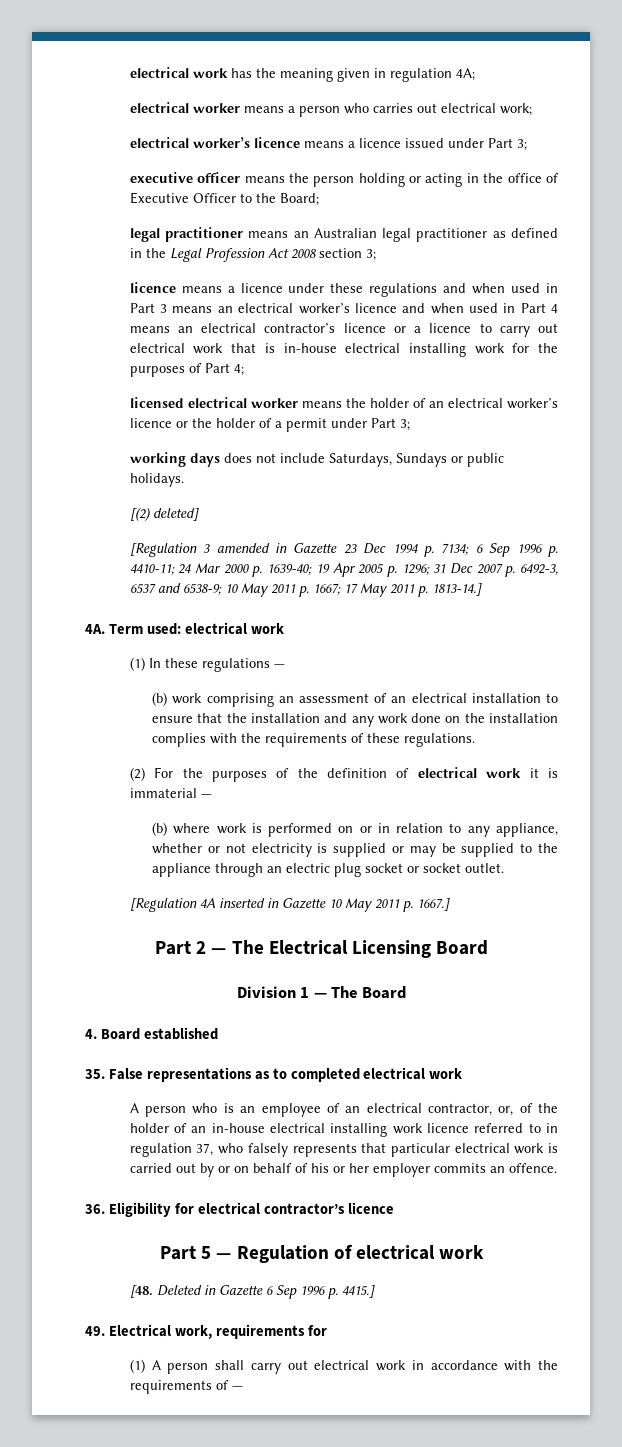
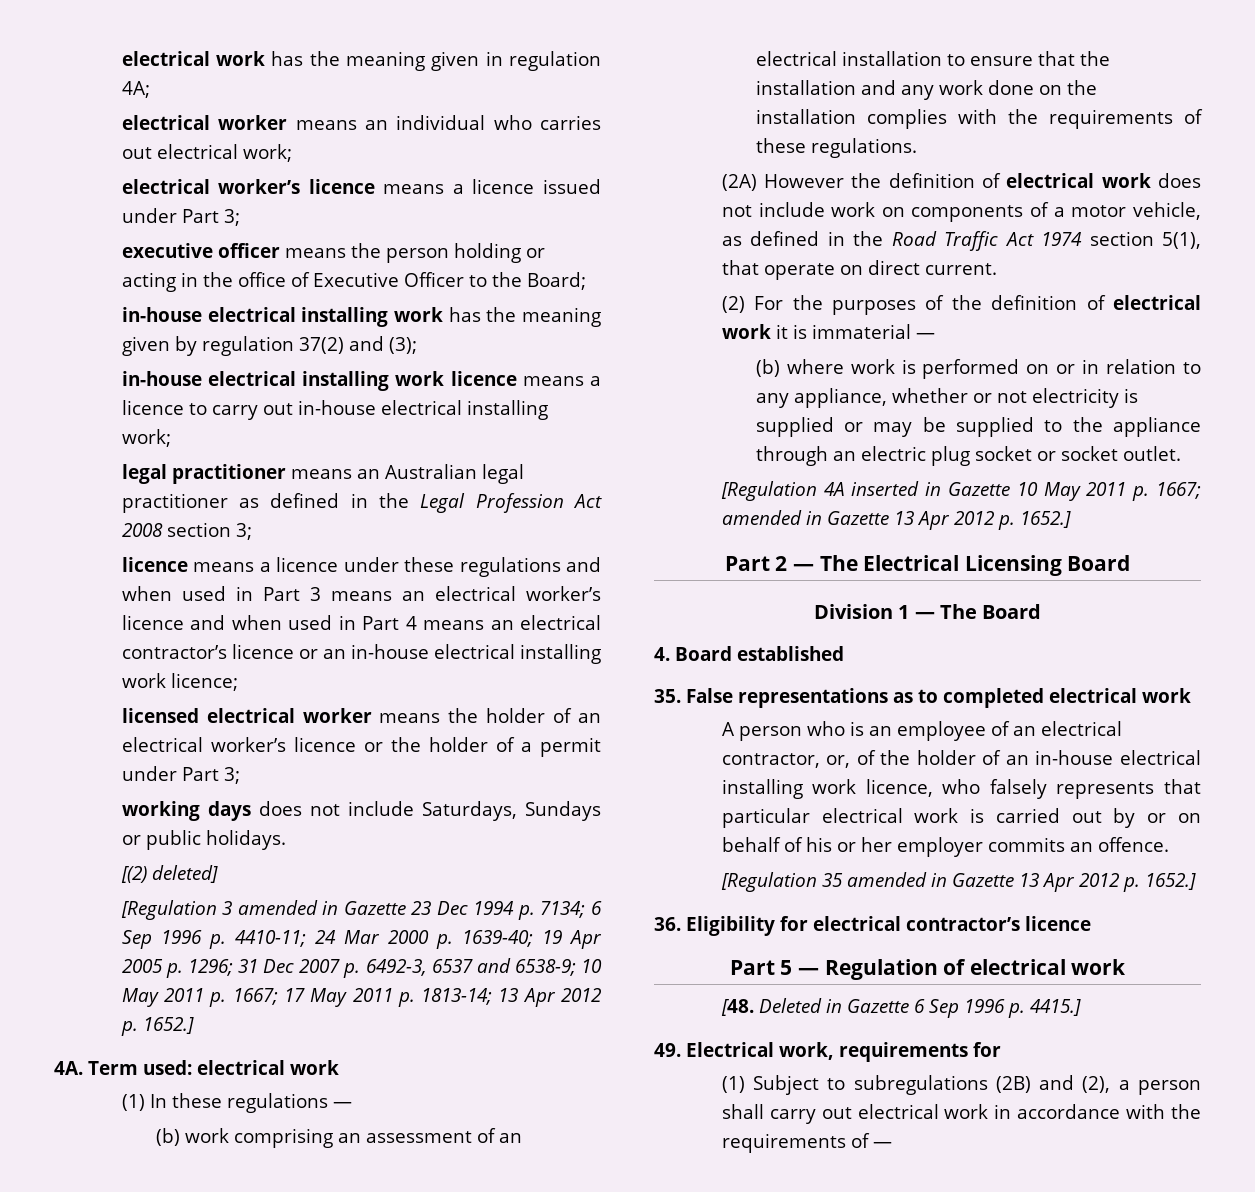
[287,106,340,117] a person -> [364,115,486,130] an individual
(319, 199) none -> [121,307,601,327] [121,336,417,356] [121,371,601,391] [121,400,548,420] [121,429,171,447] // in-house electrical installing work has the meaning given by regulation 37(2) and (3); // in-house electrical installing work licence means a licence to carry out in-house electrical installing work;
[414,323,558,337] [129,343,558,357] [129,363,244,377] a licence to carry out electrical work that is in-house electrical installing work for the purposes of Part 4; -> [322,644,601,664] [121,673,238,691] an in-house electrical installing work licence;
[431,583,482,596] 1813-14.] -> [421,988,602,1007] [120,1017,194,1036] 1813-14; 13 Apr 2012 p. 1652.]
(476, 740) none -> [721,173,1201,191] [721,202,1201,222] [721,231,1201,251] [721,260,997,280] // (2A) However the definition of electrical work does not include work on components of a motor vehicle, as defined in the Road Traffic Act 1974 section 5(1), that operate on direct current.
[416,898,450,911] 1667.] -> [1155,482,1201,499] [721,510,1071,530] 1667; amended in Gazette 13 Apr 2012 p. 1652.]
[427,1123,558,1133] [129,1143,214,1157] licence referred to in regulation 37, -> [865,779,933,797] licence,
(557, 1168) none -> [720,872,1196,892] // [Regulation 35 amended in Gazette 13 Apr 2012 p. 1652.]
[151,1360,161,1370] A -> [753,1075,1130,1095] Subject to subregulations (2B) and (2), a

